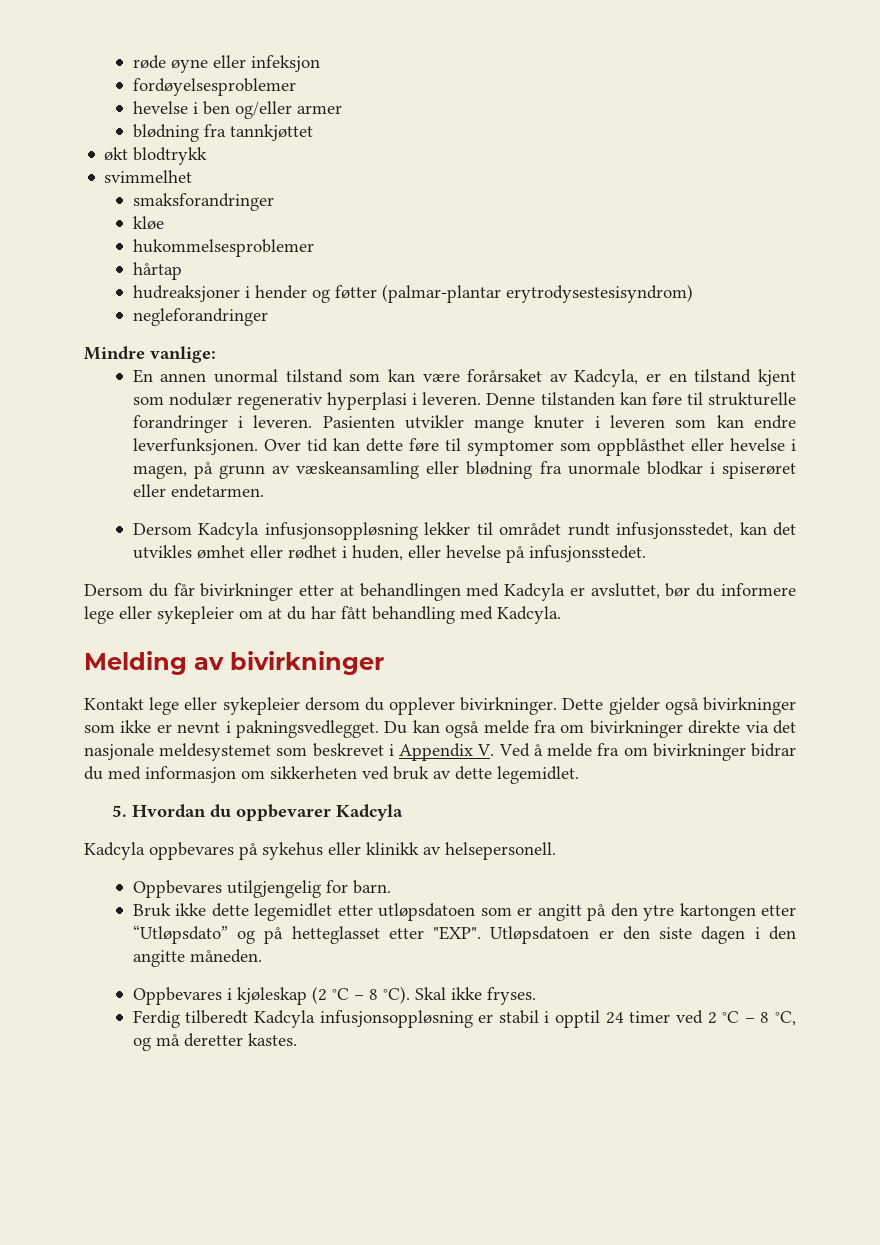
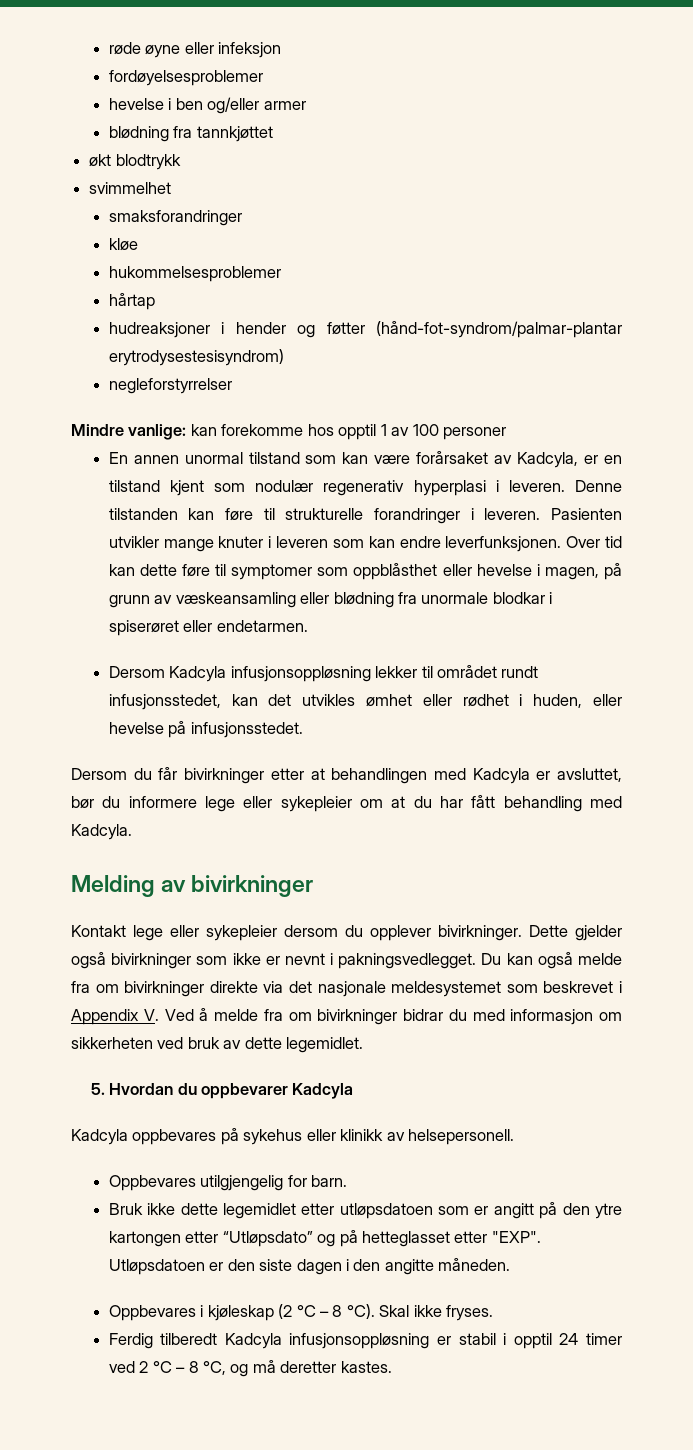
[381,284,501,303] (palmar-plantar -> [376,321,622,338] (hånd-fot-syndrom/palmar-plantar
[132,308,268,326] negleforandringer -> [108,378,232,394] negleforstyrrelser
(216, 354) none -> [190,424,507,440] kan forekomme hos opptil 1 av 100 personer

